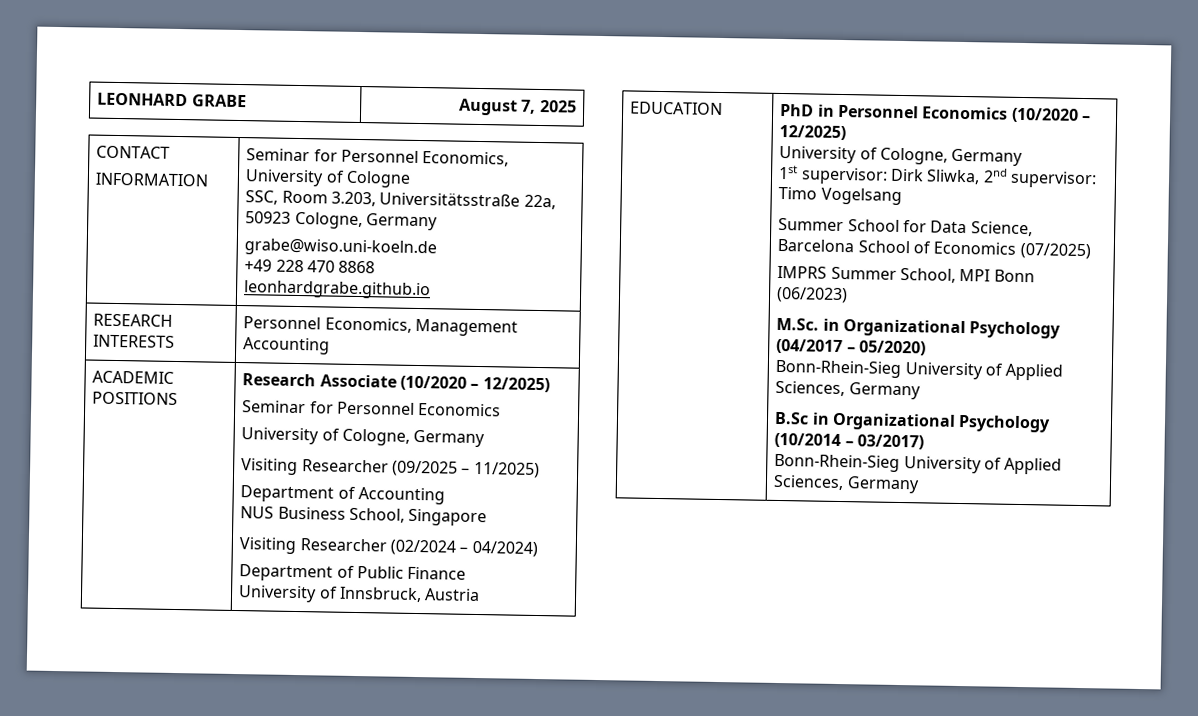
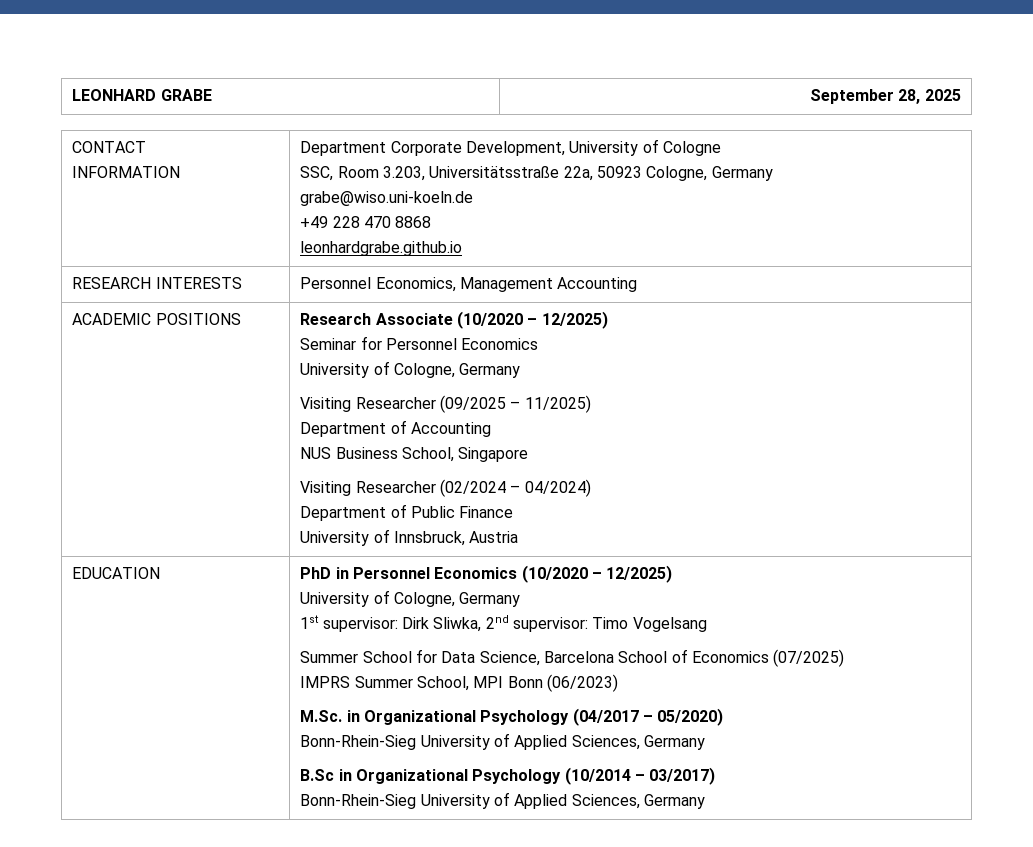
[458,98,537,116] August 7, -> [810,89,921,104] September 28,
[246,148,510,167] Seminar for Personnel Economics, -> [300,141,565,156] Department Corporate Development,

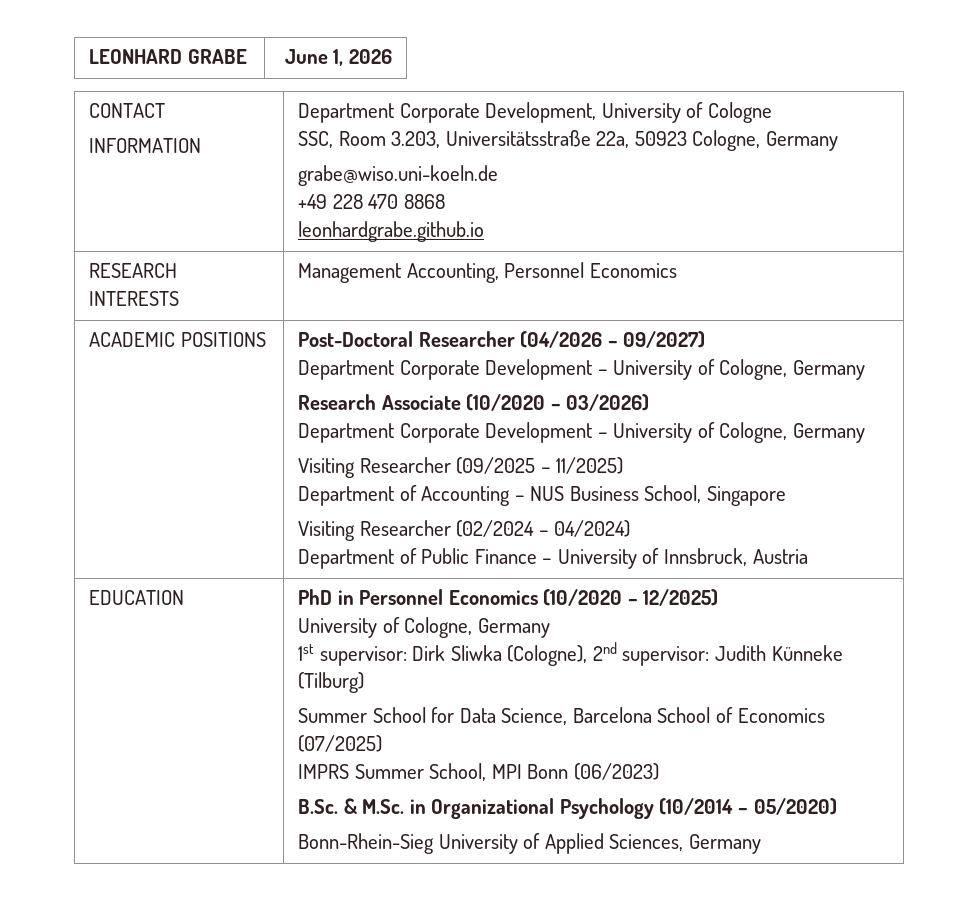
[810,89,961,104] September 28, 2025 -> [284,49,392,66] June 1, 2026
[300,277,638,292] [72,313,241,325] [300,311,608,329] [300,336,539,350] Personnel Economics, Management Accounting // ACADEMIC POSITIONS | Research Associate (10/2020 – 12/2025) // Seminar for Personnel Economics // -> [298,262,677,283] [89,332,266,347] [298,331,706,348] [298,359,865,380] [298,394,650,411] [298,422,608,443] Management Accounting, Personnel Economics // ACADEMIC POSITIONS | Post-Doctoral Researcher (04/2026 – 09/2027) // Department Corporate Development – University of Cologne, Germany // Research Associate (10/2020 – 03/2026) // Department Corporate Development –
(491, 429) // -> [514,495,525,501] –
(514, 512) // -> [542,558,553,564] –
[433,615,707,632] Sliwka, 2nd supervisor: Timo Vogelsang -> [450,642,843,666] [298,672,365,693] Sliwka (Cologne), 2nd supervisor: Judith Künneke (Tilburg)
(618, 683) none -> [298,798,357,814] B.Sc. &
[572,708,639,726] (04/2017 -> [659,798,734,815] (10/2014
[300,767,716,785] [300,792,705,809] // B.Sc in Organizational Psychology (10/2014 – 03/2017) // Bonn-Rhein-Sieg University of Applied Sciences, Germany -> (761, 844) none

